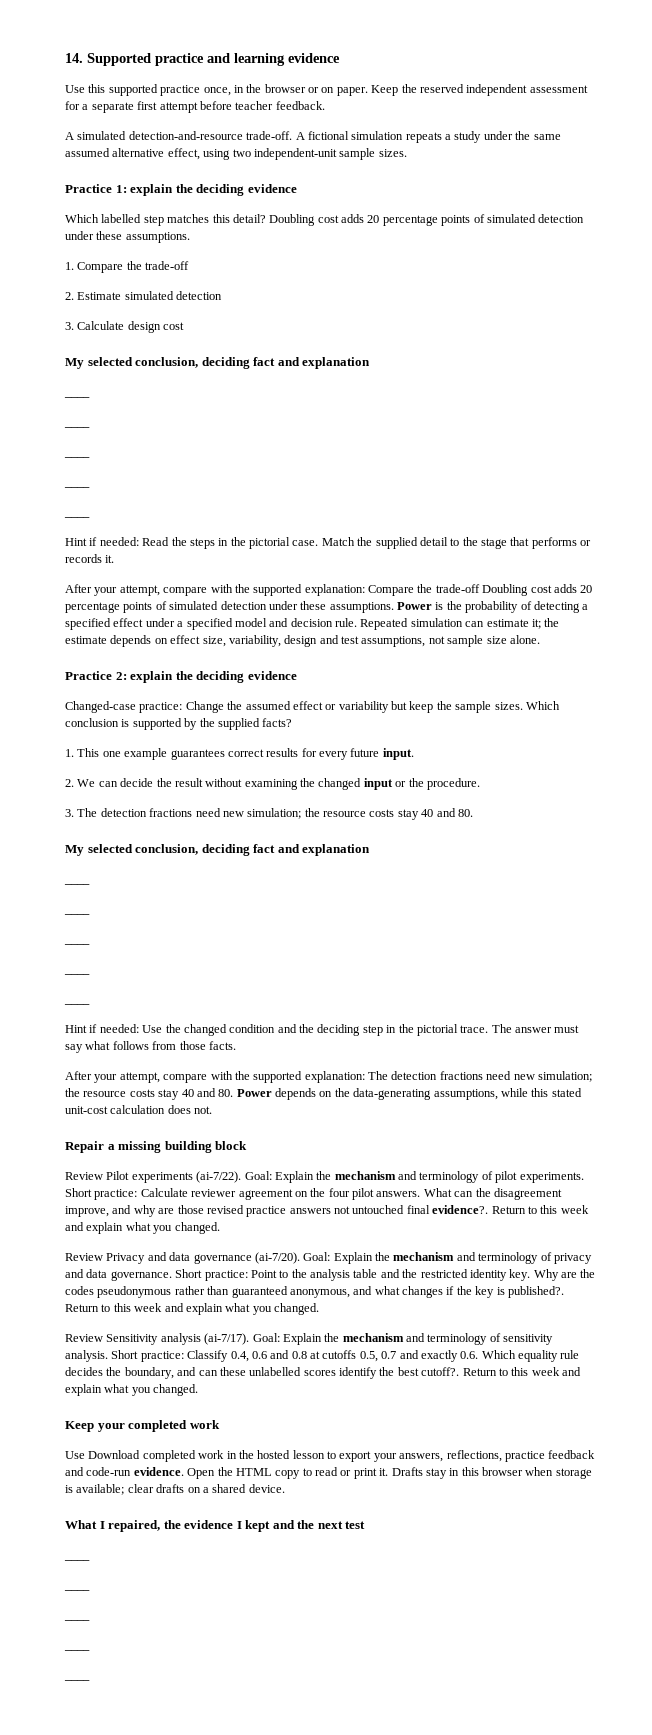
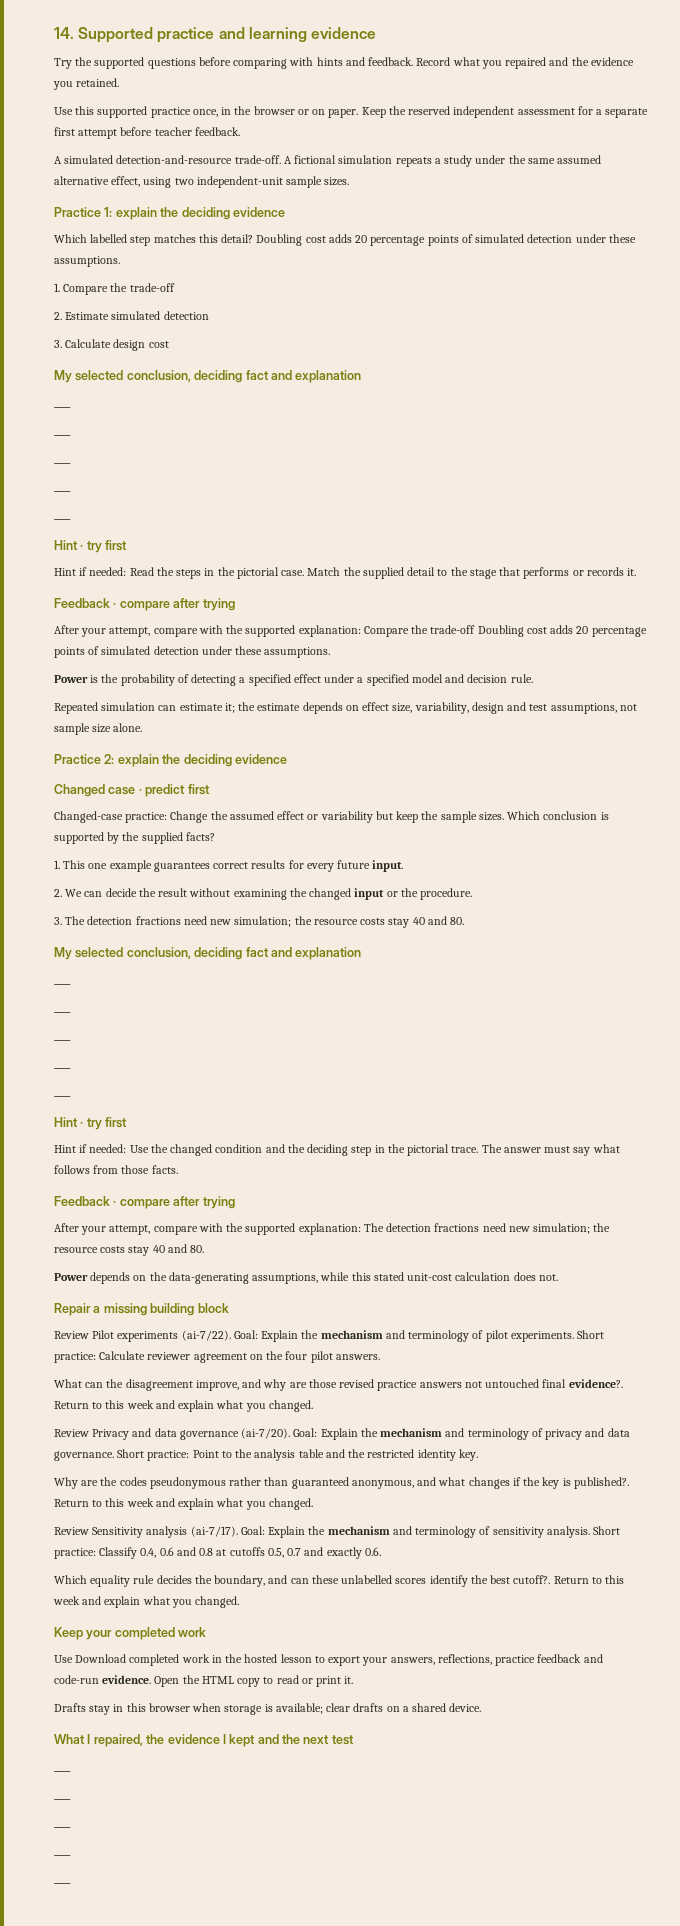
(340, 58) none -> [54,57,634,69] [53,78,120,90] // Try the supported questions before comparing with hints and feedback. Record what you repaired and the evidence you retained.
(90, 517) none -> [54,540,128,553] // Hint · try first
(115, 559) none -> [54,598,235,611] // Feedback · compare after trying
(394, 607) none -> (331, 652) //
(357, 622) none -> (533, 678) //
(297, 675) none -> [54,784,210,797] // Changed case · predict first
(90, 1004) none -> [54,1117,128,1130] // Hint · try first
(236, 1045) none -> [54,1196,235,1209] // Feedback · compare after trying
(234, 1093) none -> (205, 1249) //
(421, 1194) none -> (380, 1357) //
(531, 1275) none -> (478, 1455) //
(479, 1355) none -> (381, 1551) //
(389, 1472) none -> (354, 1680) //

